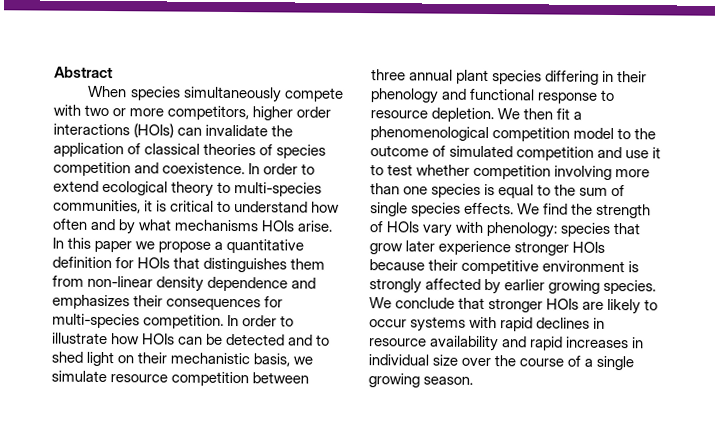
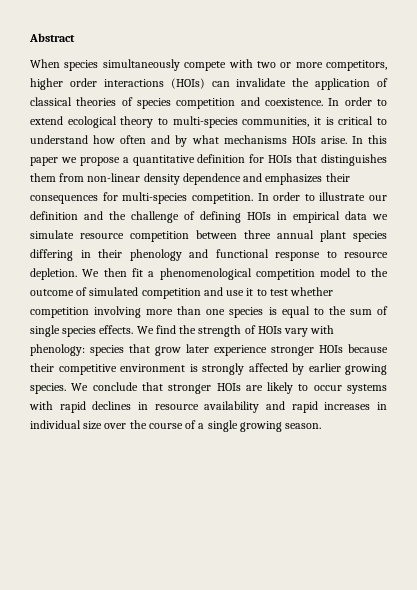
[111,333,331,346] [51,351,291,367] how HOIs can be detected and to shed light on their mechanistic basis, -> [369,195,387,201] [30,211,367,223] our definition and the challenge of defining HOIs in empirical data

